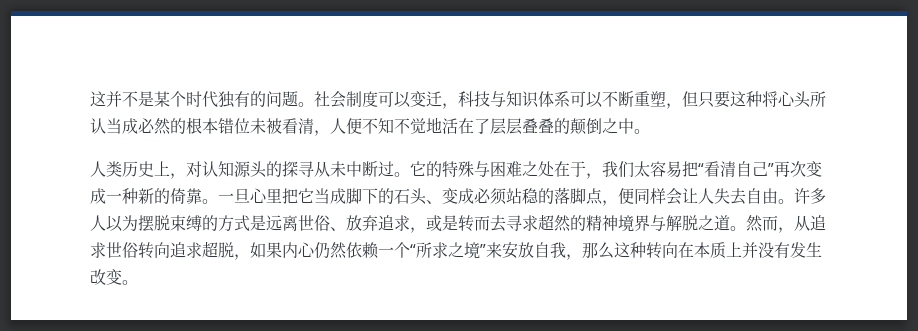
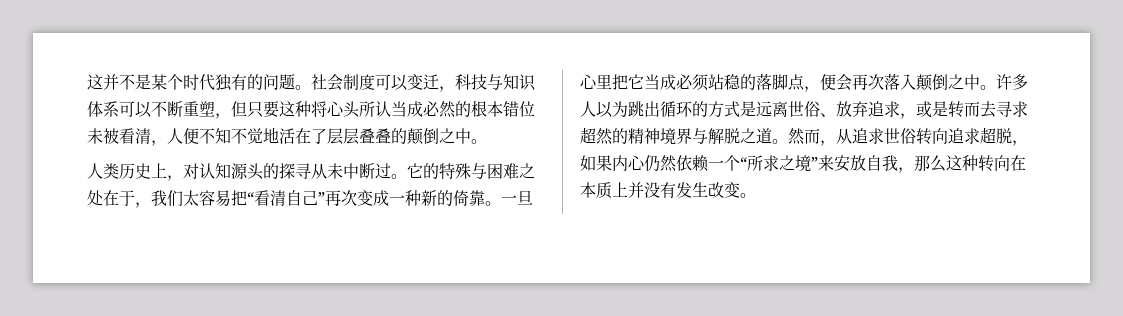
[346,188,474,205] 脚下的石头、变成 -> (676, 82) none
[634,188,778,205] 同样会让人失去自由 -> [836,73,980,91] 会再次落入颠倒之中
[138,215,202,232] 摆脱束缚 -> [628,101,693,117] 跳出循环

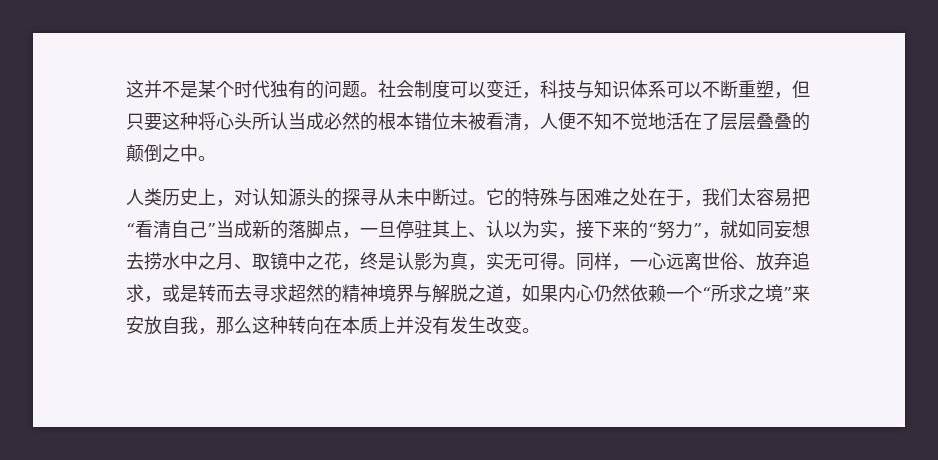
[325,190,533,206] [580,73,1028,92] [580,101,756,118] 再次变成一种新的倚靠。一旦心里把它当成必须站稳的落脚点，便会再次落入颠倒之中。许多人以为跳出循环的方式是 -> [216,220,810,239] [126,252,666,271] 当成新的落脚点，一旦停驻其上、认以为实，接下来的“努力”，就如同妄想去捞水中之月、取镜中之花，终是认影为真，实无可得。同样，一心
[772,127,1012,146] 。然而，从追求世俗转向追求超脱 -> (504, 293) none

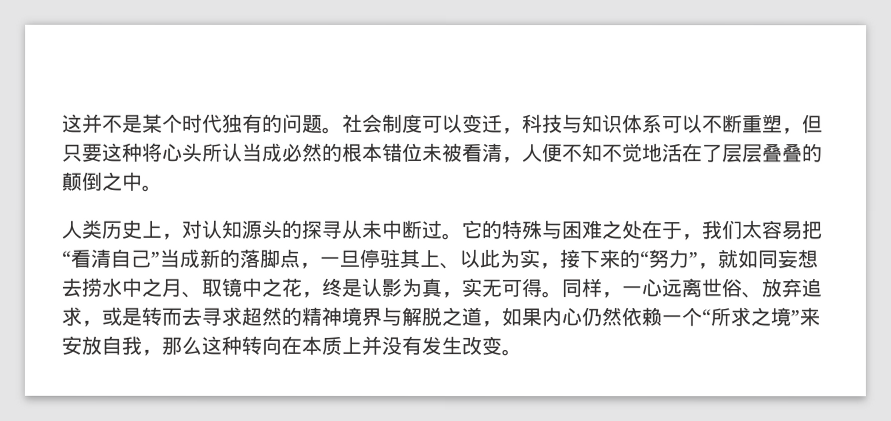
[486,220,522,238] 认以 -> [459,249,500,269] 以此

